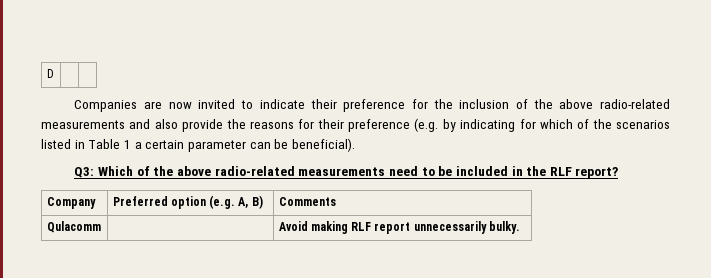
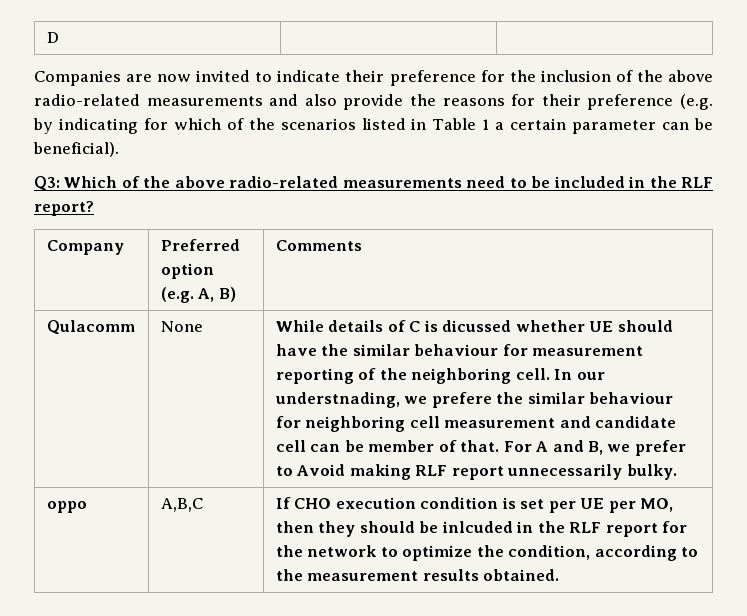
(101, 227) | -> [160,321,203,332] [275,320,673,332] [275,344,644,356] [275,368,605,384] [274,392,674,408] [275,416,677,432] [275,440,686,456] [275,466,293,476] None | While details of C is dicussed whether UE should have the similar behaviour for measurement reporting of the neighboring cell. In our understnading, we prefere the similar behaviour for neighboring cell measurement and candidate cell can be member of that. For A and B, we prefer to
(520, 227) none -> [46,501,87,513] [160,498,203,512] [275,497,674,513] [275,521,688,537] [275,545,699,561] [275,569,560,581] // oppo | A,B,C | If CHO execution condition is set per UE per MO, then they should be inlcuded in the RLF report for the network to optimize the condition, according to the measurement results obtained.

